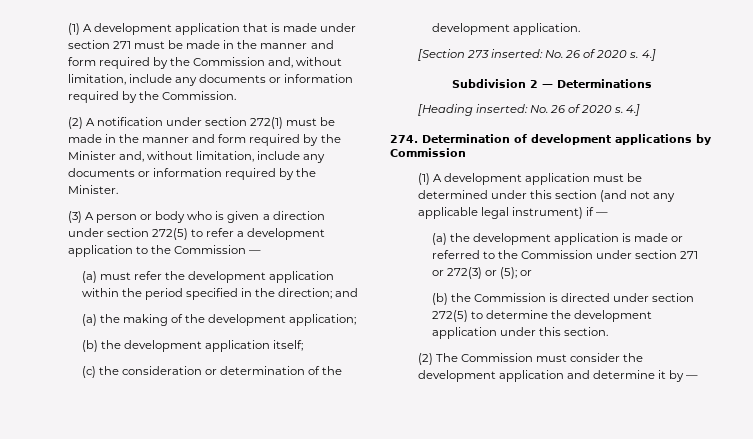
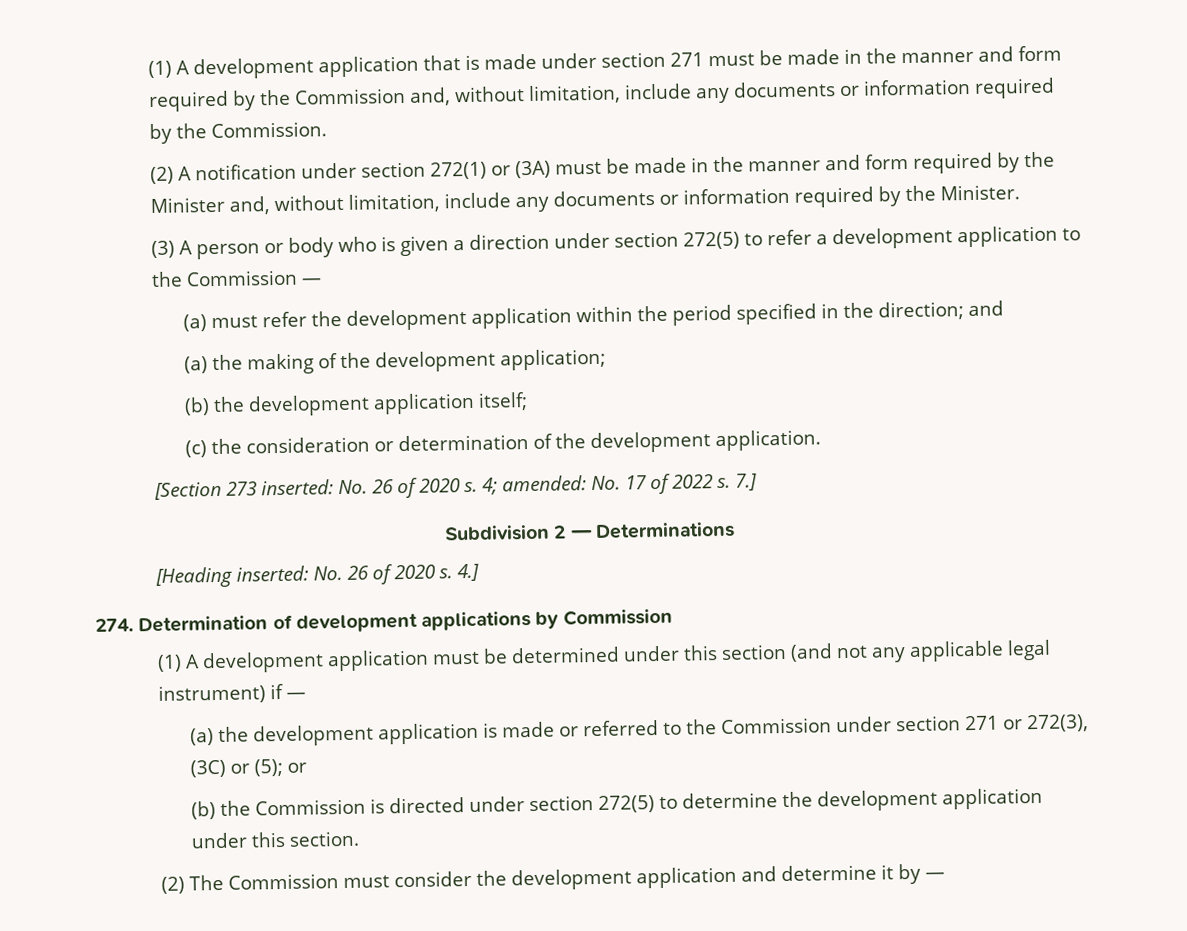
(284, 123) none -> [490,160,551,179] or (3A)
[641,49,656,61] 4.] -> [481,473,757,495] 4; amended: No. 17 of 2022 s. 7.]
[446,267,482,279] 272(3) -> [1026,714,1089,733] [189,759,226,778] 272(3), (3C)

